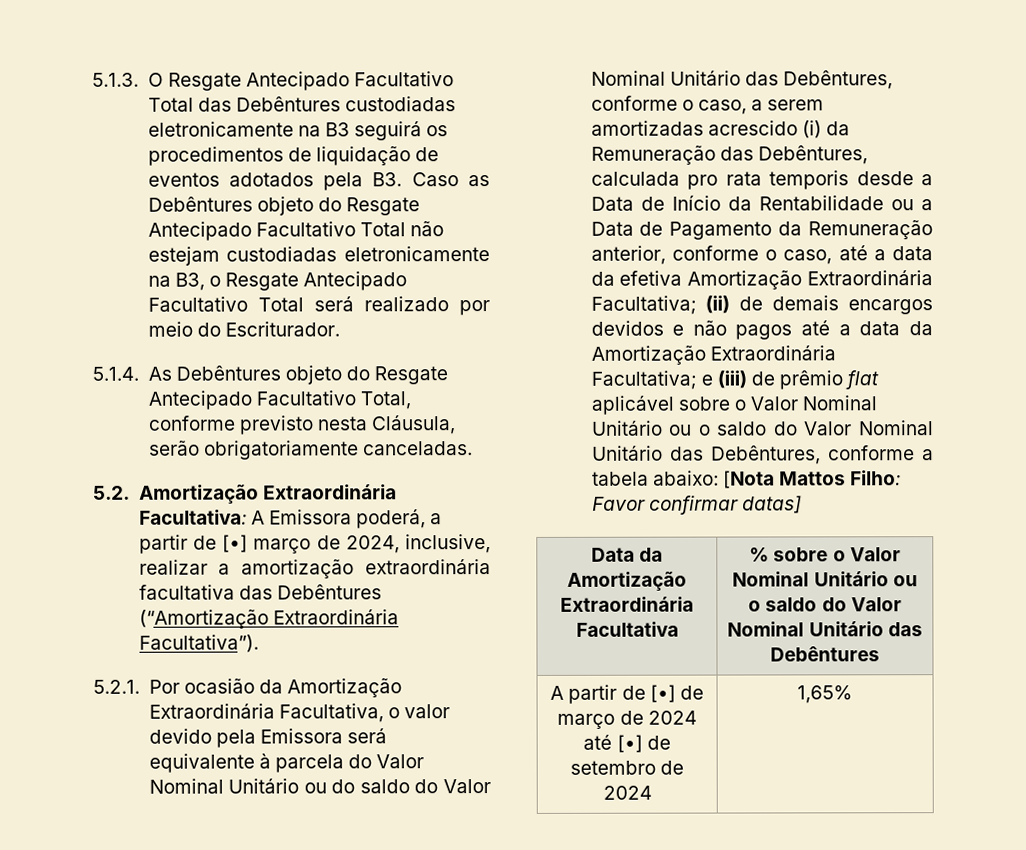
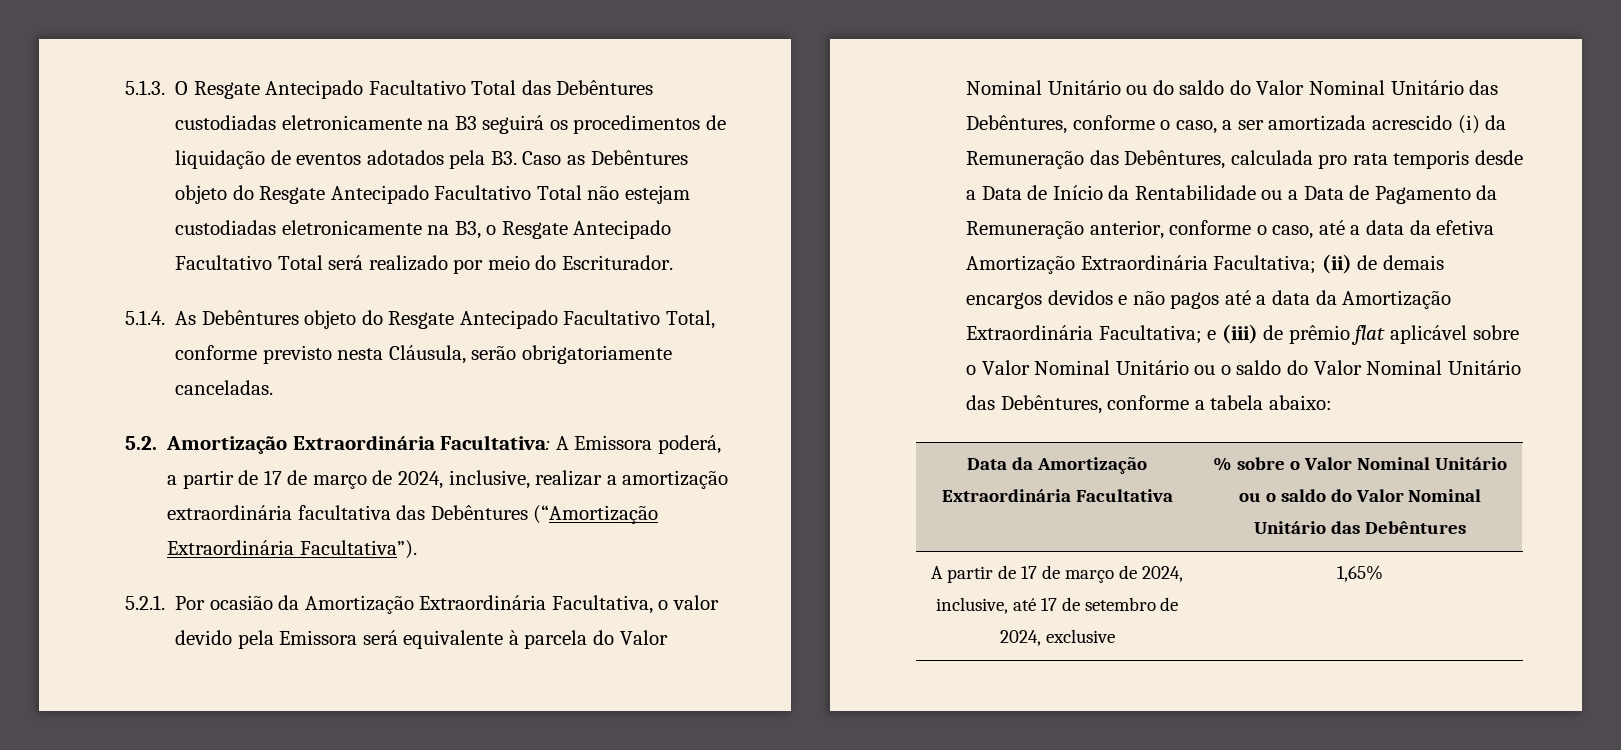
[222,534,248,553] [•] -> [263,470,308,485] 17 de
[767,99,825,111] [590,120,704,136] serem amortizadas -> [1237,115,1367,131] ser amortizada
[722,470,902,489] [591,495,802,515] [Nota Mattos Filho: Favor confirmar datas] -> (1332, 402) none
[649,684,704,703] [557,710,697,729] [583,734,643,753] [•] de março de 2024 até [•] -> [1021,565,1183,583] [935,597,1057,614] 17 de março de 2024, inclusive, até 17
[602,785,652,800] 2024 -> [999,629,1115,646] 2024, exclusive

